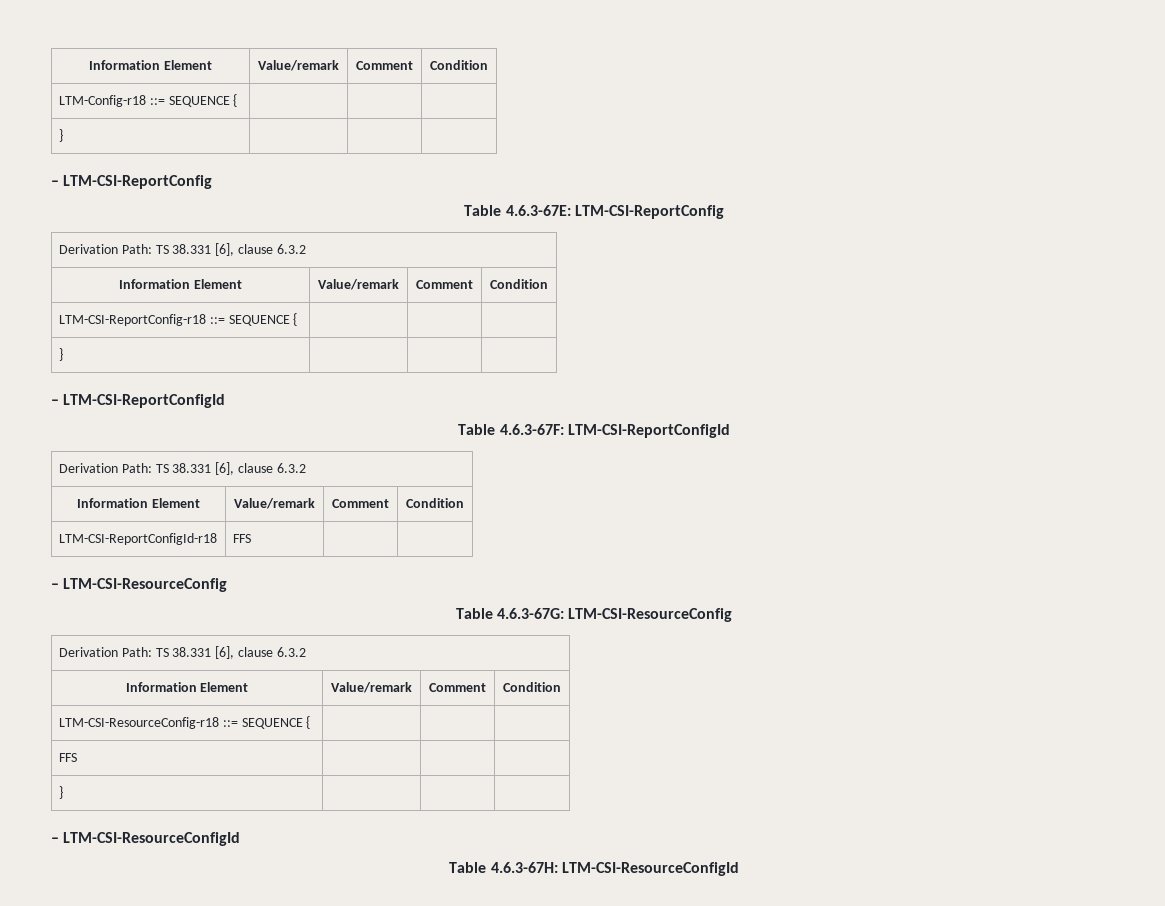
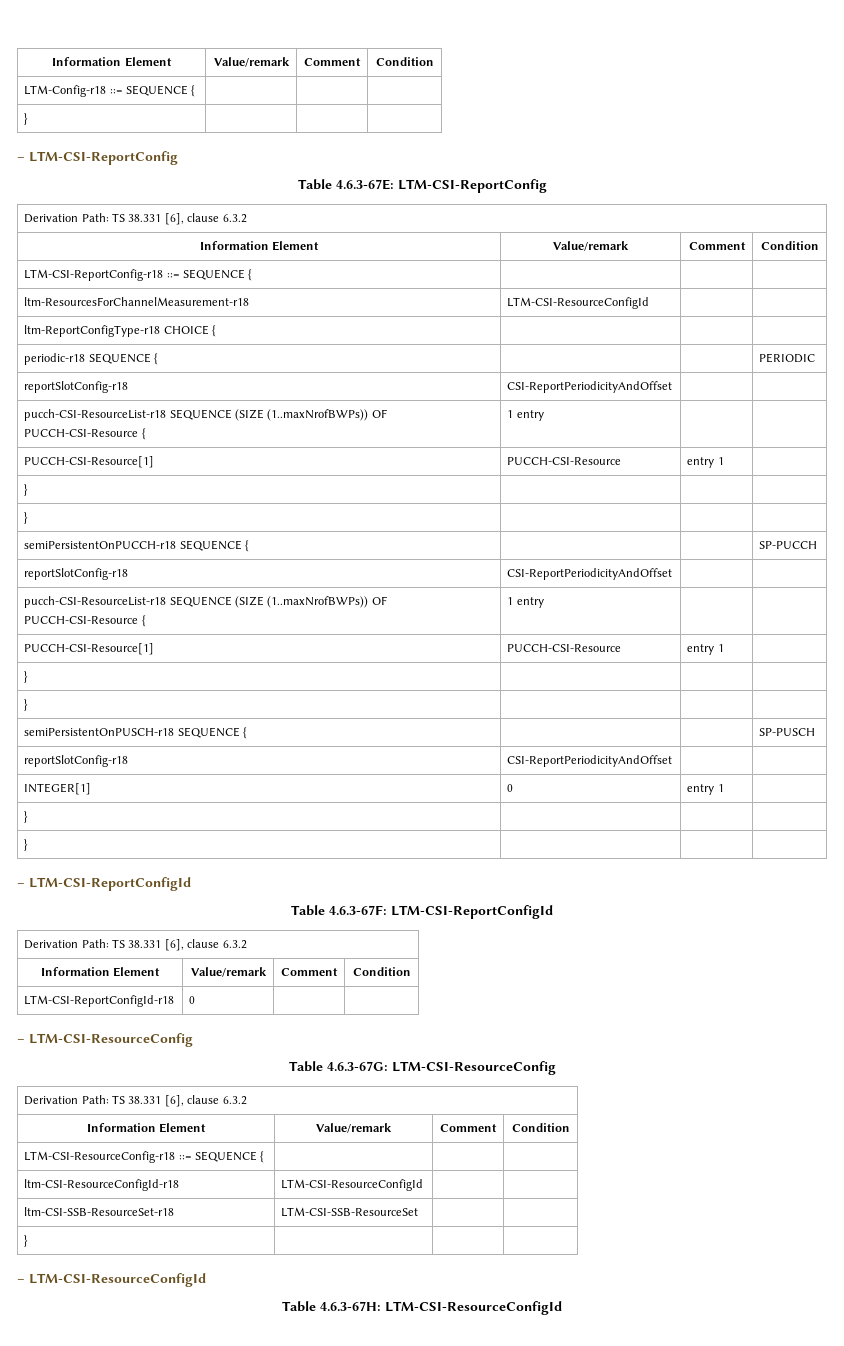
(298, 319) none -> [24,297,250,306] [507,297,650,309] [24,325,217,337] [24,353,159,365] [759,353,816,363] [24,381,129,393] [507,381,673,393] [24,409,387,421] [24,428,146,440] [507,410,544,421] [24,456,155,468] [507,457,622,465] [687,457,724,468] [24,484,29,496] [24,512,29,524] [24,540,250,552] [759,541,818,549] [24,568,129,580] [507,568,673,580] [24,596,387,608] [24,615,146,627] [507,597,544,608] [24,643,155,655] [507,644,622,652] [687,644,724,655] [24,671,29,683] [24,699,29,711] [24,727,248,739] [759,728,816,736] [24,755,129,767] [507,755,673,767] [24,783,92,795] [507,784,514,792] [687,784,724,795] [24,811,29,823] // ltm-ResourcesForChannelMeasurement-r18 | LTM-CSI-ResourceConfigId | | // ltm-ReportConfigType-r18 CHOICE { | | | // periodic-r18 SEQUENCE { | | | PERIODIC // reportSlotConfig-r18 | CSI-ReportPeriodicityAndOffset | | // pucch-CSI-ResourceList-r18 SEQUENCE (SIZE (1..maxNrofBWPs)) OF PUCCH-CSI-Resource { | 1 entry | | // PUCCH-CSI-Resource[1] | PUCCH-CSI-Resource | entry 1 | // } | | | // } | | | // semiPersistentOnPUCCH-r18 SEQUENCE { | | | SP-PUCCH // reportSlotConfig-r18 | CSI-ReportPeriodicityAndOffset | | // pucch-CSI-ResourceList-r18 SEQUENCE (SIZE (1..maxNrofBWPs)) OF PUCCH-CSI-Resource { | 1 entry | | // PUCCH-CSI-Resource[1] | PUCCH-CSI-Resource | entry 1 | // } | | | // } | | | // semiPersistentOnPUSCH-r18 SEQUENCE { | | | SP-PUSCH // reportSlotConfig-r18 | CSI-ReportPeriodicityAndOffset | | // INTEGER[1] | 0 | entry 1 | // } | | |
[232,534,251,543] FFS -> [189,996,196,1004] 0
[58,753,77,762] FFS | -> [24,1179,180,1191] [281,1179,424,1191] [24,1207,175,1216] [281,1207,419,1217] ltm-CSI-ResourceConfigId-r18 | LTM-CSI-ResourceConfigId | | // ltm-CSI-SSB-ResourceSet-r18 | LTM-CSI-SSB-ResourceSet

